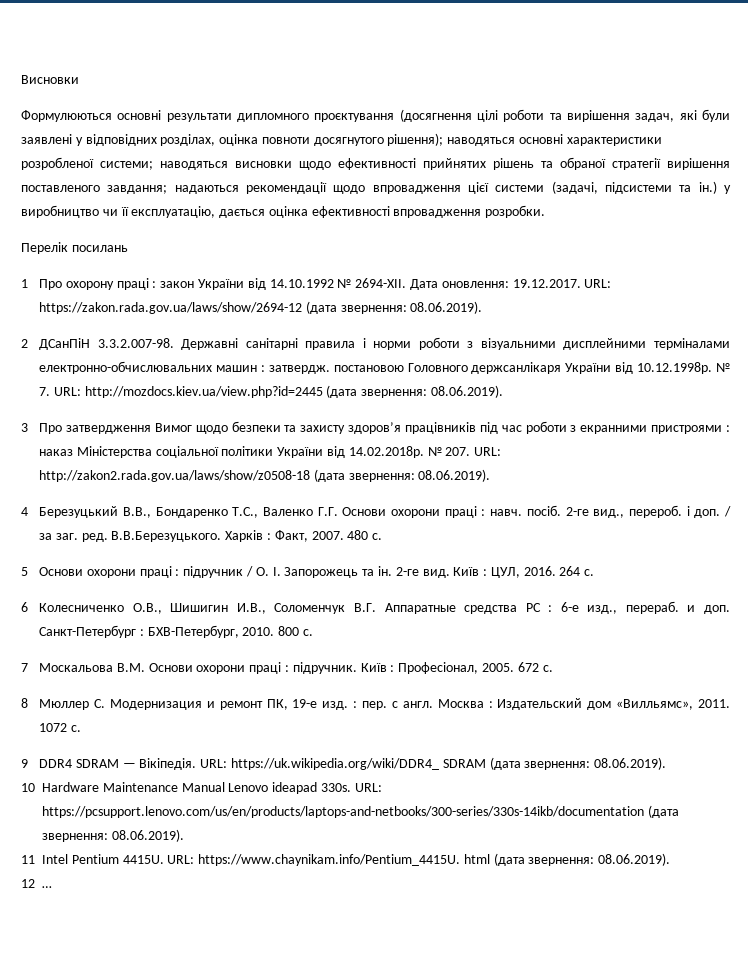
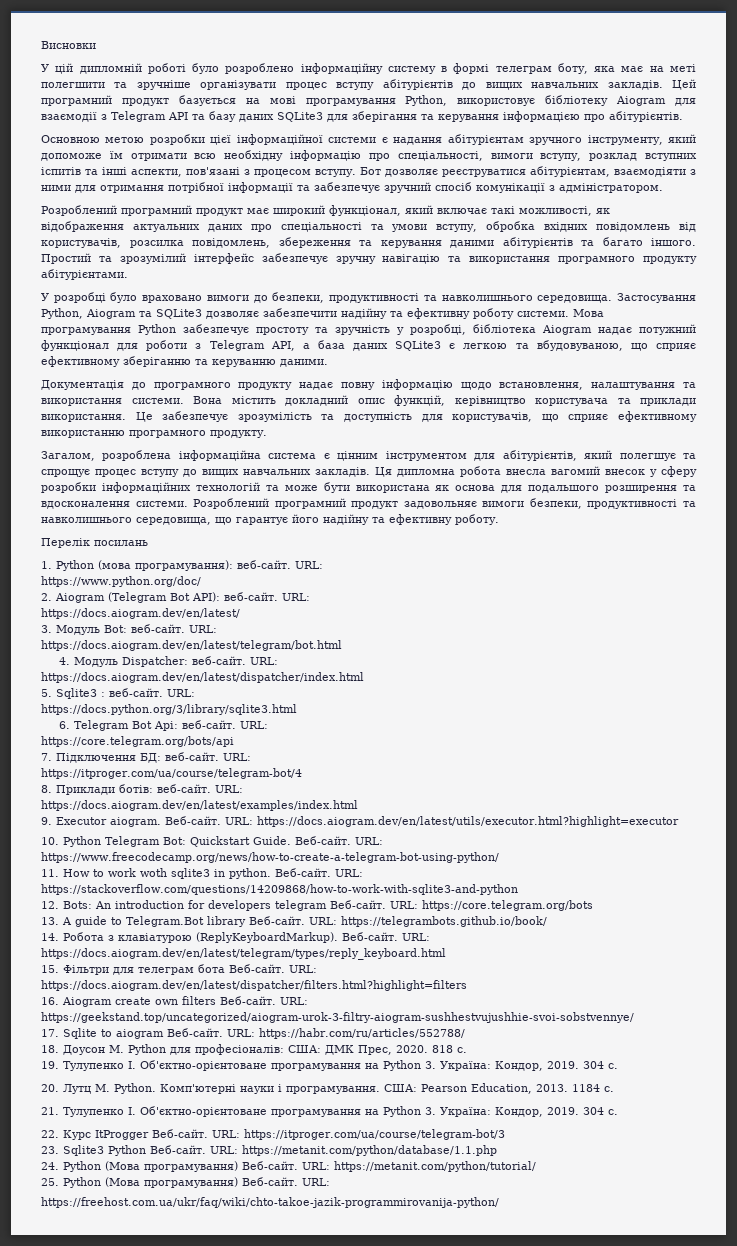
[21,109,731,122] [21,133,662,146] [21,157,730,170] [21,181,732,194] [21,205,546,218] [21,242,128,254] [21,278,612,290] [39,301,483,314] [21,337,730,350] [39,361,730,374] [39,385,504,398] [21,421,731,434] [39,446,502,458] [39,469,491,482] [21,505,731,518] [39,530,383,542] [21,566,595,578] [21,601,731,614] [39,625,314,638] [21,662,553,674] [21,698,730,710] [39,723,81,732] [21,757,667,770] [21,782,382,794] [42,805,679,818] [42,829,184,842] [21,853,671,866] [21,879,52,888] Формулюються основні результати дипломного проєктування (досягнення цілі роботи та вирішення задач, які були заявлені у відповідних розділах, оцінка повноти досягнутого рішення); наводяться основні характеристики розробленої системи; наводяться висновки щодо ефективності прийнятих рішень та обраної стратегії вирішення поставленого завдання; надаються рекомендації щодо впровадження цієї системи (задачі, підсистеми та ін.) у виробництво чи її експлуатацію, дається оцінка ефективності впровадження розробки. // Перелік посилань // 1 Про охорону праці : закон України від 14.10.1992 № 2694-XII. Дата оновлення: 19.12.2017. URL: https://zakon.rada.gov.ua/laws/show/2694-12 (дата звернення: 08.06.2019). // 2 ДСанПіН 3.3.2.007-98. Державні санітарні правила і норми роботи з візуальними дисплейними терміналами електронно-обчислювальних машин : затвердж. постановою Головного держсанлікаря України від 10.12.1998р. № 7. URL: http://mozdocs.kiev.ua/view.php?id=2445 (дата звернення: 08.06.2019). // 3 Про затвердження Вимог щодо безпеки та захисту здоров’я працівників під час роботи з екранними пристроями : наказ Міністерства соціальної політики України від 14.02.2018р. № 207. URL: http://zakon2.rada.gov.ua/laws/show/z0508-18 (дата звернення: 08.06.2019). // 4 Березуцький В.В., Бондаренко Т.С., Валенко Г.Г. Основи охорони праці : навч. посіб. 2-ге вид., перероб. і доп. / за заг. ред. В.В.Березуцького. Харків : Факт, 2007. 480 с. // 5 Основи охорони праці : підручник / О. І. Запорожець та ін. 2-ге вид. Київ : ЦУЛ, 2016. 264 с. // 6 Колесниченко О.В., Шишигин И.В., Соломенчук В.Г. Аппаратные средства PC : 6-е изд., перераб. и доп. Санкт-Петербург : БХВ-Петербург, 2010. 800 с. // 7 Москальова В.М. Основи охорони праці : підручник. Київ : Професіонал, 2005. 672 с. // 8 Мюллер С. Модернизация и ремонт ПК, 19-е изд. : пер. с англ. Москва : Издательский дом «Вилльямс», 2011. 1072 с. // 9 DDR4 SDRAM — Вікіпедія. URL: https://uk.wikipedia.org/wiki/DDR4_ SDRAM (дата звернення: 08.06.2019). // 10 Hardware Maintenance Manual Lenovo ideapad 330s. URL: https://pcsupport.lenovo.com/us/en/products/laptops-and-netbooks/300-series/330s-14ikb/documentation (дата звернення: 08.06.2019). // 11 Intel Pentium 4415U. URL: https://www.chaynikam.info/Pentium_4415U. html (дата звернення: 08.06.2019). // 12 … -> [41,63,696,74] [41,79,696,90] [41,95,696,106] [41,111,683,122] [41,134,696,145] [41,150,697,161] [41,166,696,177] [41,182,663,193] [41,205,610,216] [41,221,696,232] [41,237,696,248] [41,253,697,264] [41,269,128,280] [41,292,697,303] [41,308,604,319] [41,324,696,335] [41,340,696,351] [41,356,328,367] [41,379,696,390] [41,395,696,406] [41,411,698,422] [41,430,267,438] [41,450,696,461] [41,466,697,477] [41,482,696,493] [41,498,696,509] [41,514,499,525] [41,538,148,548] [41,560,323,571] [41,576,201,587] [41,592,310,603] [41,608,240,619] [41,624,217,635] [41,640,342,651] [58,656,278,667] [41,672,364,683] [41,688,195,699] [41,704,297,715] [58,720,268,731] [41,736,234,747] [41,752,251,763] [41,768,302,779] [41,784,243,795] [41,800,358,811] [41,816,679,827] [41,836,383,847] [41,852,499,863] [41,868,363,879] [41,884,518,895] [41,900,593,911] [41,916,547,927] [41,932,430,943] [41,948,446,960] [41,964,317,975] [41,980,467,991] [41,996,308,1007] [41,1012,634,1023] [41,1028,465,1039] [41,1044,467,1055] [41,1060,618,1071] [41,1083,614,1094] [41,1106,618,1117] [41,1129,505,1140] [41,1145,497,1156] [41,1161,536,1172] [41,1177,330,1188] [41,1197,499,1208] У цій дипломній роботі було розроблено інформаційну систему в формі телеграм боту, яка має на меті полегшити та зручніше організувати процес вступу абітурієнтів до вищих навчальних закладів. Цей програмний продукт базується на мові програмування Python, використовує бібліотеку Aiogram для взаємодії з Telegram API та базу даних SQLite3 для зберігання та керування інформацією про абітурієнтів. // Основною метою розробки цієї інформаційної системи є надання абітурієнтам зручного інструменту, який допоможе їм отримати всю необхідну інформацію про спеціальності, вимоги вступу, розклад вступних іспитів та інші аспекти, пов'язані з процесом вступу. Бот дозволяє реєструватися абітурієнтам, взаємодіяти з ними для отримання потрібної інформації та забезпечує зручний спосіб комунікації з адміністратором. // Розроблений програмний продукт має широкий функціонал, який включає такі можливості, як відображення актуальних даних про спеціальності та умови вступу, обробка вхідних повідомлень від користувачів, розсилка повідомлень, збереження та керування даними абітурієнтів та багато іншого. Простий та зрозумілий інтерфейс забезпечує зручну навігацію та використання програмного продукту абітурієнтами. // У розробці було враховано вимоги до безпеки, продуктивності та навколишнього середовища. Застосування Python, Aiogram та SQLite3 дозволяє забезпечити надійну та ефективну роботу системи. Мова програмування Python забезпечує простоту та зручність у розробці, бібліотека Aiogram надає потужний функціонал для роботи з Telegram API, а база даних SQLite3 є легкою та вбудовуваною, що сприяє ефективному зберіганню та керуванню даними. // Документація до програмного продукту надає повну інформацію щодо встановлення, налаштування та використання системи. Вона містить докладний опис функцій, керівництво користувача та приклади використання. Це забезпечує зрозумілість та доступність для користувачів, що сприяє ефективному використанню програмного продукту. // Загалом, розроблена інформаційна система є цінним інструментом для абітурієнтів, який полегшує та спрощує процес вступу до вищих навчальних закладів. Ця дипломна робота внесла вагомий внесок у сферу розробки інформаційних технологій та може бути використана як основа для подальшого розширення та вдосконалення системи. Розроблений програмний продукт задовольняє вимоги безпеки, продуктивності та навколишнього середовища, що гарантує його надійну та ефективну роботу. // Перелік посилань // 1. Python (мова програмування): веб-сайт. URL: // https://www.python.org/doc/ // 2. Aiogram (Telegram Bot API): веб-сайт. URL: // https://docs.aiogram.dev/en/latest/ // 3. Модуль Bot: веб-сайт. URL: // https://docs.aiogram.dev/en/latest/telegram/bot.html // 4. Модуль Dispatcher: веб-сайт. URL: // https://docs.aiogram.dev/en/latest/dispatcher/index.html // 5. Sqlite3 : веб-сайт. URL: // https://docs.python.org/3/library/sqlite3.html // 6. Telegram Bot Api: веб-сайт. URL: // https://core.telegram.org/bots/api // 7. Підключення БД: веб-сайт. URL: // https://itproger.com/ua/course/telegram-bot/4 // 8. Приклади ботів: веб-сайт. URL: // https://docs.aiogram.dev/en/latest/examples/index.html // 9. Executor aiogram. Веб-сайт. URL: https://docs.aiogram.dev/en/latest/utils/executor.html?highlight=executor // 10. Python Telegram Bot: Quickstart Guide. Веб-сайт. URL: https://www.freecodecamp.org/news/how-to-create-a-telegram-bot-using-python/ // 11. How to work woth sqlite3 in python. Веб-сайт. URL: https://stackoverflow.com/questions/14209868/how-to-work-with-sqlite3-and-python // 12. Bots: An introduction for developers telegram Веб-сайт. URL: https://core.telegram.org/bots // 13. A guide to Telegram.Bot library Веб-сайт. URL: https://telegrambots.github.io/book/ // 14. Робота з клавіатурою (ReplyKeyboardMarkup). Веб-сайт. URL: https://docs.aiogram.dev/en/latest/telegram/types/reply_keyboard.html // 15. Фільтри для телеграм бота Веб-сайт. URL: https://docs.aiogram.dev/en/latest/dispatcher/filters.html?highlight=filters // 16. Aiogram create own filters Веб-сайт. URL: https://geekstand.top/uncategorized/aiogram-urok-3-filtry-aiogram-sushhestvujushhie-svoi-sobstvennye/ // 17. Sqlite to aiogram Веб-сайт. URL: https://habr.com/ru/articles/552788/ // 18. Доусон М. Python для професіоналів: США: ДМК Прес, 2020. 818 с. // 19. Тулупенко І. Об'єктно-орієнтоване програмування на Python 3. Україна: Кондор, 2019. 304 с. // 20. Лутц М. Python. Комп'ютерні науки і програмування. США: Pearson Education, 2013. 1184 с. // 21. Тулупенко І. Об'єктно-орієнтоване програмування на Python 3. Україна: Кондор, 2019. 304 с. // 22. Курс ItProgger Веб-сайт. URL: https://itproger.com/ua/course/telegram-bot/3 // 23. Sqlite3 Python Веб-сайт. URL: https://metanit.com/python/database/1.1.php // 24. Python (Мова програмування) Веб-сайт. URL: https://metanit.com/python/tutorial/ // 25. Python (Мова програмування) Веб-сайт. URL: // https://freehost.com.ua/ukr/faq/wiki/chto-takoe-jazik-programmirovanija-python/

